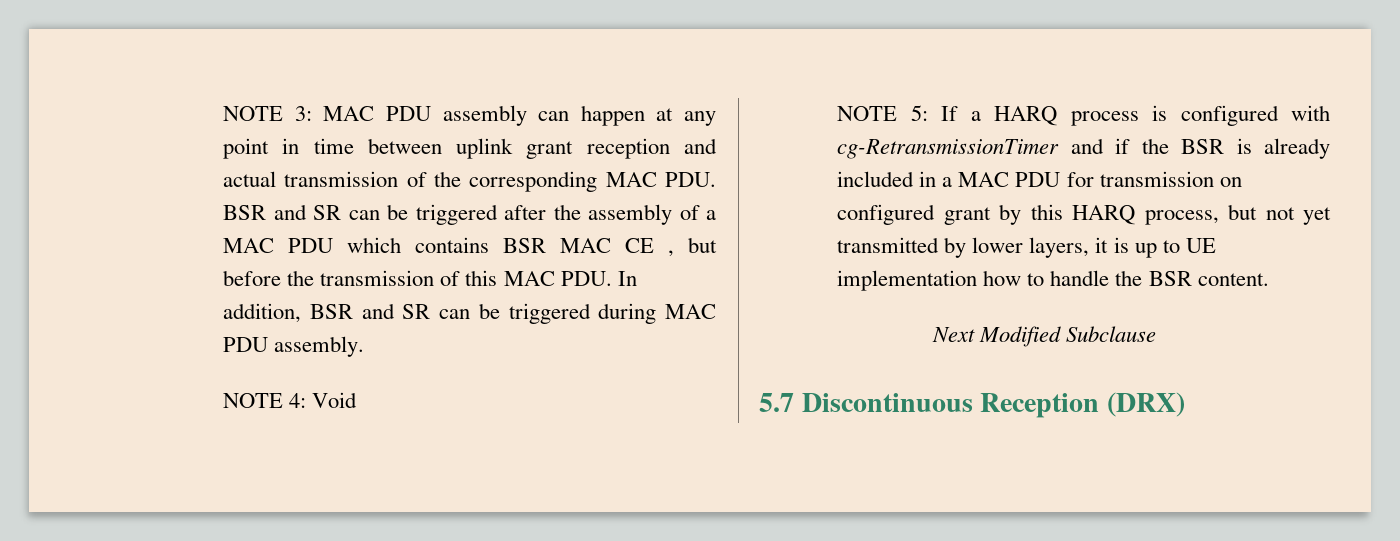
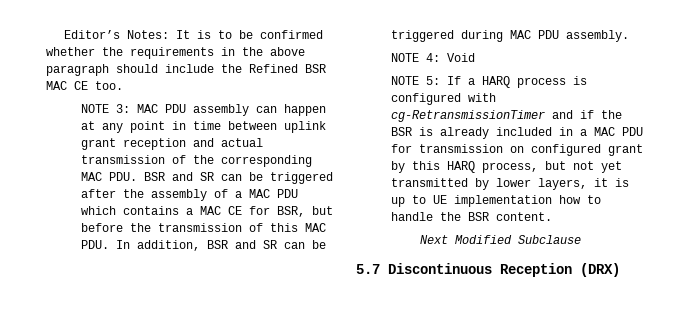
(223, 113) none -> [64,30,324,39] [46,47,305,59] [46,64,326,76] [46,81,123,90] Editor’s Notes: It is to be confirmed whether the requirements in the above paragraph should include the Refined BSR MAC CE too. //
[503,238,675,257] BSR MAC CE , -> [186,206,306,217] a MAC CE for BSR,

